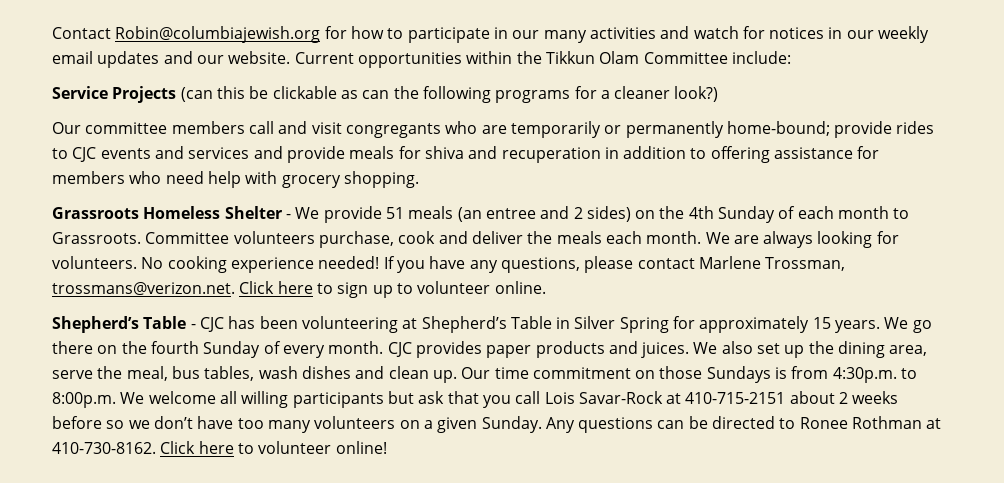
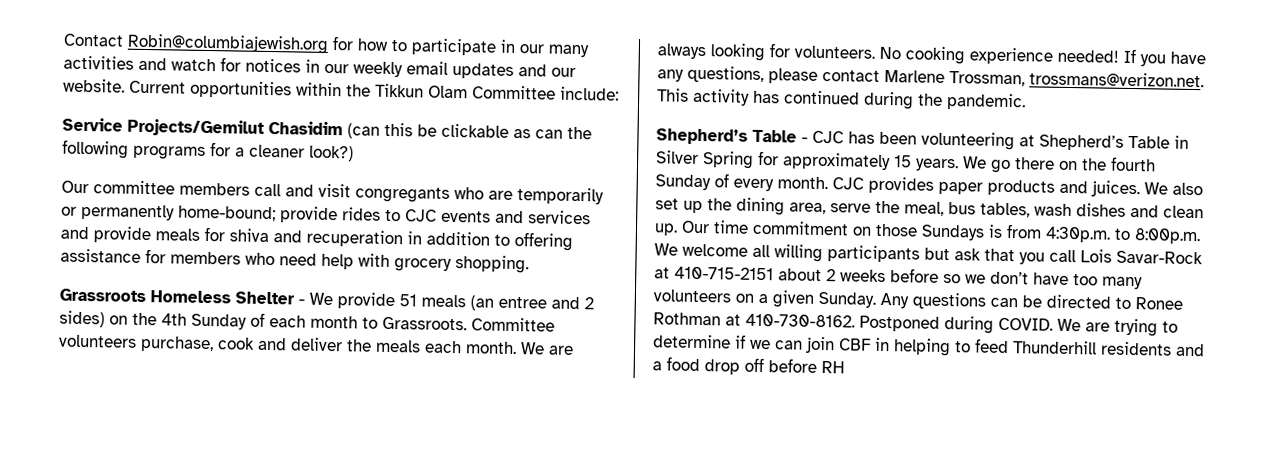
[112,86,177,103] Projects -> [127,118,343,137] Projects/Gemilut Chasidim
[239,281,546,298] Click here to sign up to volunteer online. -> [657,88,1026,111] This activity has continued during the pandemic.
[160,441,387,454] Click here to volunteer online! -> [859,315,1178,337] [653,334,1205,357] [652,356,845,375] Postponed during COVID. We are trying to determine if we can join CBF in helping to feed Thunderhill residents and a food drop off before RH

